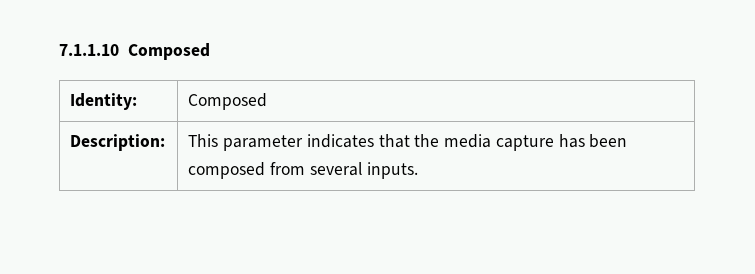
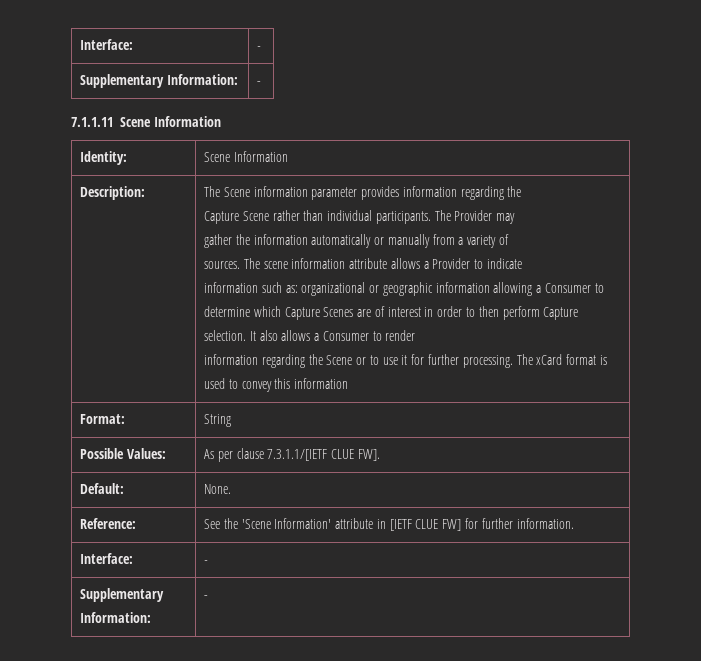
[59,43,210,60] 7.1.1.10 Composed -> [79,39,133,50] [256,46,261,50] [79,74,238,88] [256,81,261,85] [71,116,221,127] Interface: | - // Supplementary Information: | - // 7.1.1.11 Scene Information
[188,93,268,110] Composed -> [203,151,288,162] Scene Information
[188,134,628,151] [188,162,418,179] This parameter indicates that the media capture has been composed from several inputs. -> [203,186,522,200] [203,210,516,224] [203,234,509,248] [203,258,522,269] [203,282,604,296] [203,306,579,320] [203,330,416,341] [203,354,607,368] [203,378,349,392] [79,414,125,424] [203,414,231,427] [79,448,166,459] [203,448,380,462] [79,483,124,494] [203,484,231,494] [79,518,136,529] [203,518,574,531] [79,553,133,564] [203,560,208,564] [79,588,164,602] [79,612,151,623] [203,595,208,599] The Scene information parameter provides information regarding the // Capture Scene rather than individual participants. The Provider may // gather the information automatically or manually from a variety of // sources. The scene information attribute allows a Provider to indicate // information such as: organizational or geographic information allowing a Consumer to determine which Capture Scenes are of interest in order to then perform Capture selection. It also allows a Consumer to render // information regarding the Scene or to use it for further processing. The xCard format is used to convey this information // Format: | String // Possible Values: | As per clause 7.3.1.1/[IETF CLUE FW]. // Default: | None. // Reference: | See the 'Scene Information' attribute in [IETF CLUE FW] for further information. // Interface: | - // Supplementary Information: | -

